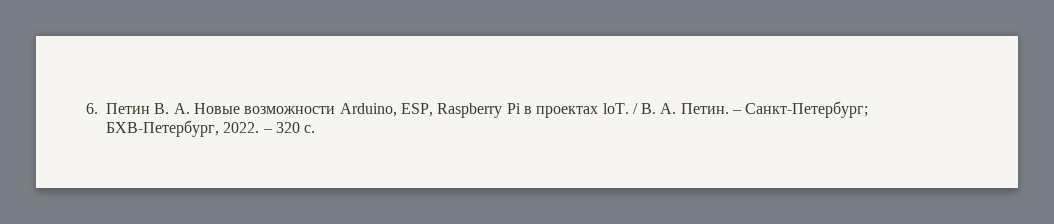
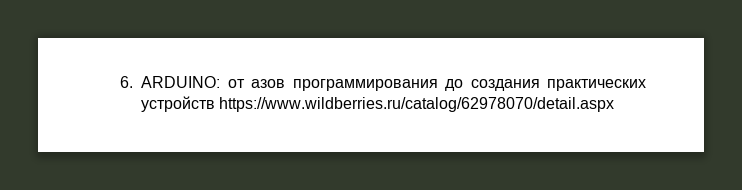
[106,101,869,118] [106,120,316,137] Петин В. А. Новые возможности Arduino, ESP, Raspberry Pi в проектах loT. / В. А. Петин. – Санкт-Петербург; БХВ-Петербург, 2022. – 320 c. -> [141,76,646,91] [141,96,615,112] ARDUINO: от азов программирования до создания практических устройств https://www.wildberries.ru/catalog/62978070/detail.aspx

